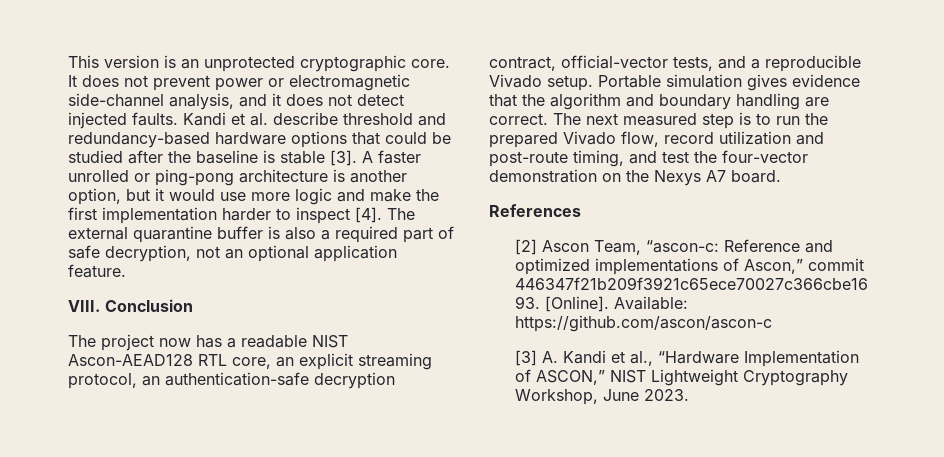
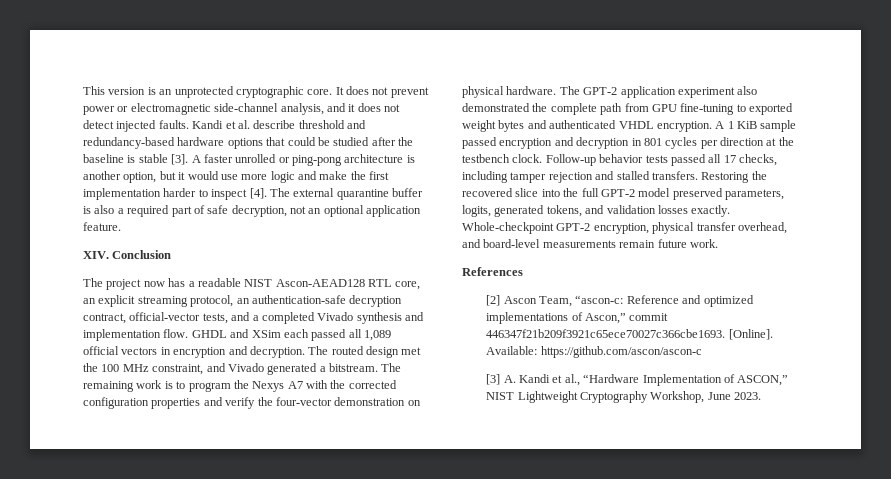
[68,300,100,312] VIII. -> [83,251,109,259] XIV.
[765,55,861,72] [489,74,860,91] [489,93,829,110] [489,112,828,129] [489,131,824,148] [489,150,808,167] [489,169,781,186] reproducible Vivado setup. Portable simulation gives evidence that the algorithm and boundary handling are correct. The next measured step is to run the prepared Vivado flow, record utilization and post-route timing, and test the four-vector demonstration on the Nexys A7 board. -> [261,312,424,324] [83,329,391,341] [83,346,422,358] [83,363,402,375] [83,380,397,392] [83,397,421,409] [462,86,758,98] [462,103,793,115] [462,120,797,132] [462,137,794,149] [462,154,777,166] [462,171,767,183] [462,188,784,200] [462,205,731,217] [462,222,787,234] [462,239,718,248] completed Vivado synthesis and implementation flow. GHDL and XSim each passed all 1,089 official vectors in encryption and decryption. The routed design met the 100 MHz constraint, and Vivado generated a bitstream. The remaining work is to program the Nexys A7 with the corrected configuration properties and verify the four-vector demonstration on physical hardware. The GPT-2 application experiment also demonstrated the complete path from GPU fine-tuning to exported weight bytes and authenticated VHDL encryption. A 1 KiB sample passed encryption and decryption in 801 cycles per direction at the testbench clock. Follow-up behavior tests passed all 17 checks, including tamper rejection and stalled transfers. Restoring the recovered slice into the full GPT-2 model preserved parameters, logits, generated tokens, and validation losses exactly. Whole-checkpoint GPT-2 encryption, physical transfer overhead, and board-level measurements remain future work.

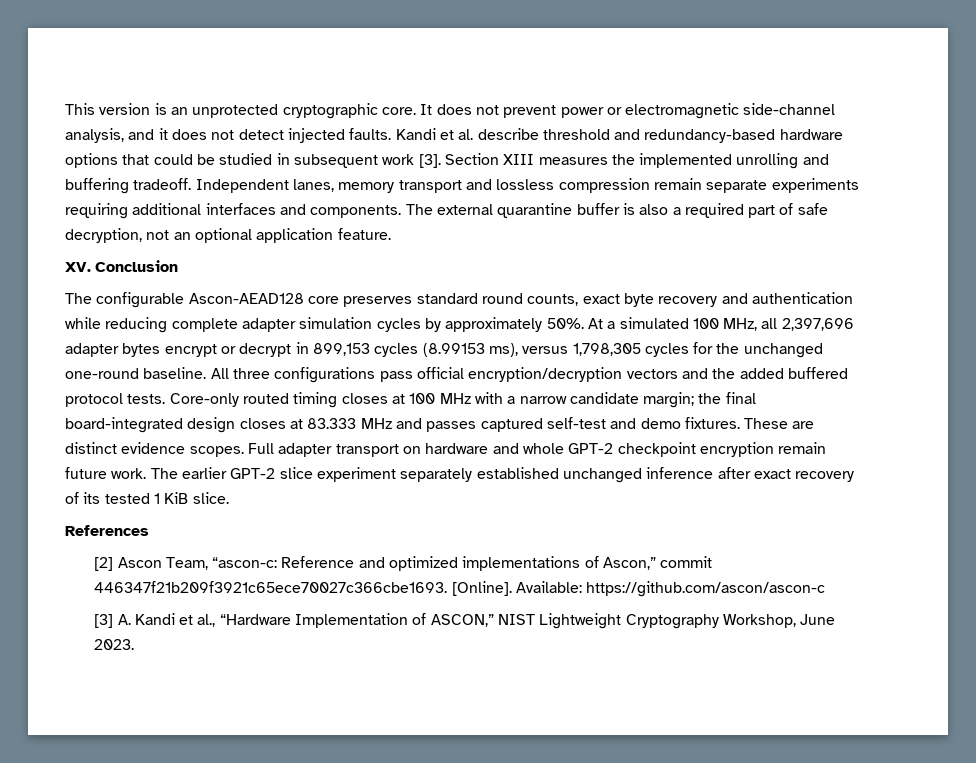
[371,137,413,146] [83,154,415,166] [83,171,390,183] [83,188,267,200] after the baseline is stable [3]. A faster unrolled or ping-pong architecture is another option, but it would use more logic and make the first implementation harder to inspect [4]. -> [276,153,829,169] [65,178,859,194] [65,203,402,219] in subsequent work [3]. Section XIII measures the implemented unrolling and buffering tradeoff. Independent lanes, memory transport and lossless compression remain separate experiments requiring additional interfaces and components.
[83,251,109,259] XIV. -> [65,262,91,272] XV.
[106,278,421,290] [83,295,403,307] [83,312,424,324] [83,329,391,341] [83,346,422,358] [83,363,402,375] [83,380,397,392] [83,397,421,409] [462,86,758,98] [462,103,793,115] [462,120,797,132] [462,137,794,149] [462,154,777,166] [462,171,767,183] [462,188,784,200] [462,205,731,217] [462,222,787,234] [462,239,718,248] project now has a readable NIST Ascon-AEAD128 RTL core, an explicit streaming protocol, an authentication-safe decryption contract, official-vector tests, and a completed Vivado synthesis and implementation flow. GHDL and XSim each passed all 1,089 official vectors in encryption and decryption. The routed design met the 100 MHz constraint, and Vivado generated a bitstream. The remaining work is to program the Nexys A7 with the corrected configuration properties and verify the four-vector demonstration on physical hardware. The GPT-2 application experiment also demonstrated the complete path from GPU fine-tuning to exported weight bytes and authenticated VHDL encryption. A 1 KiB sample passed encryption and decryption in 801 cycles per direction at the testbench clock. Follow-up behavior tests passed all 17 checks, including tamper rejection and stalled transfers. Restoring the recovered slice into the full GPT-2 model preserved parameters, logits, generated tokens, and validation losses exactly. Whole-checkpoint GPT-2 encryption, physical transfer overhead, and board-level measurements remain future work. -> [96,292,853,308] [65,317,854,333] [65,342,823,358] [65,367,848,383] [65,392,756,408] [65,417,815,433] [65,442,827,457] [65,467,855,483] [65,492,229,504] configurable Ascon-AEAD128 core preserves standard round counts, exact byte recovery and authentication while reducing complete adapter simulation cycles by approximately 50%. At a simulated 100 MHz, all 2,397,696 adapter bytes encrypt or decrypt in 899,153 cycles (8.99153 ms), versus 1,798,305 cycles for the unchanged one-round baseline. All three configurations pass official encryption/decryption vectors and the added buffered protocol tests. Core-only routed timing closes at 100 MHz with a narrow candidate margin; the final board-integrated design closes at 83.333 MHz and passes captured self-test and demo fixtures. These are distinct evidence scopes. Full adapter transport on hardware and whole GPT-2 checkpoint encryption remain future work. The earlier GPT-2 slice experiment separately established unchanged inference after exact recovery of its tested 1 KiB slice.

